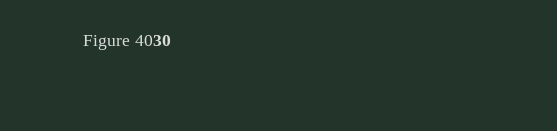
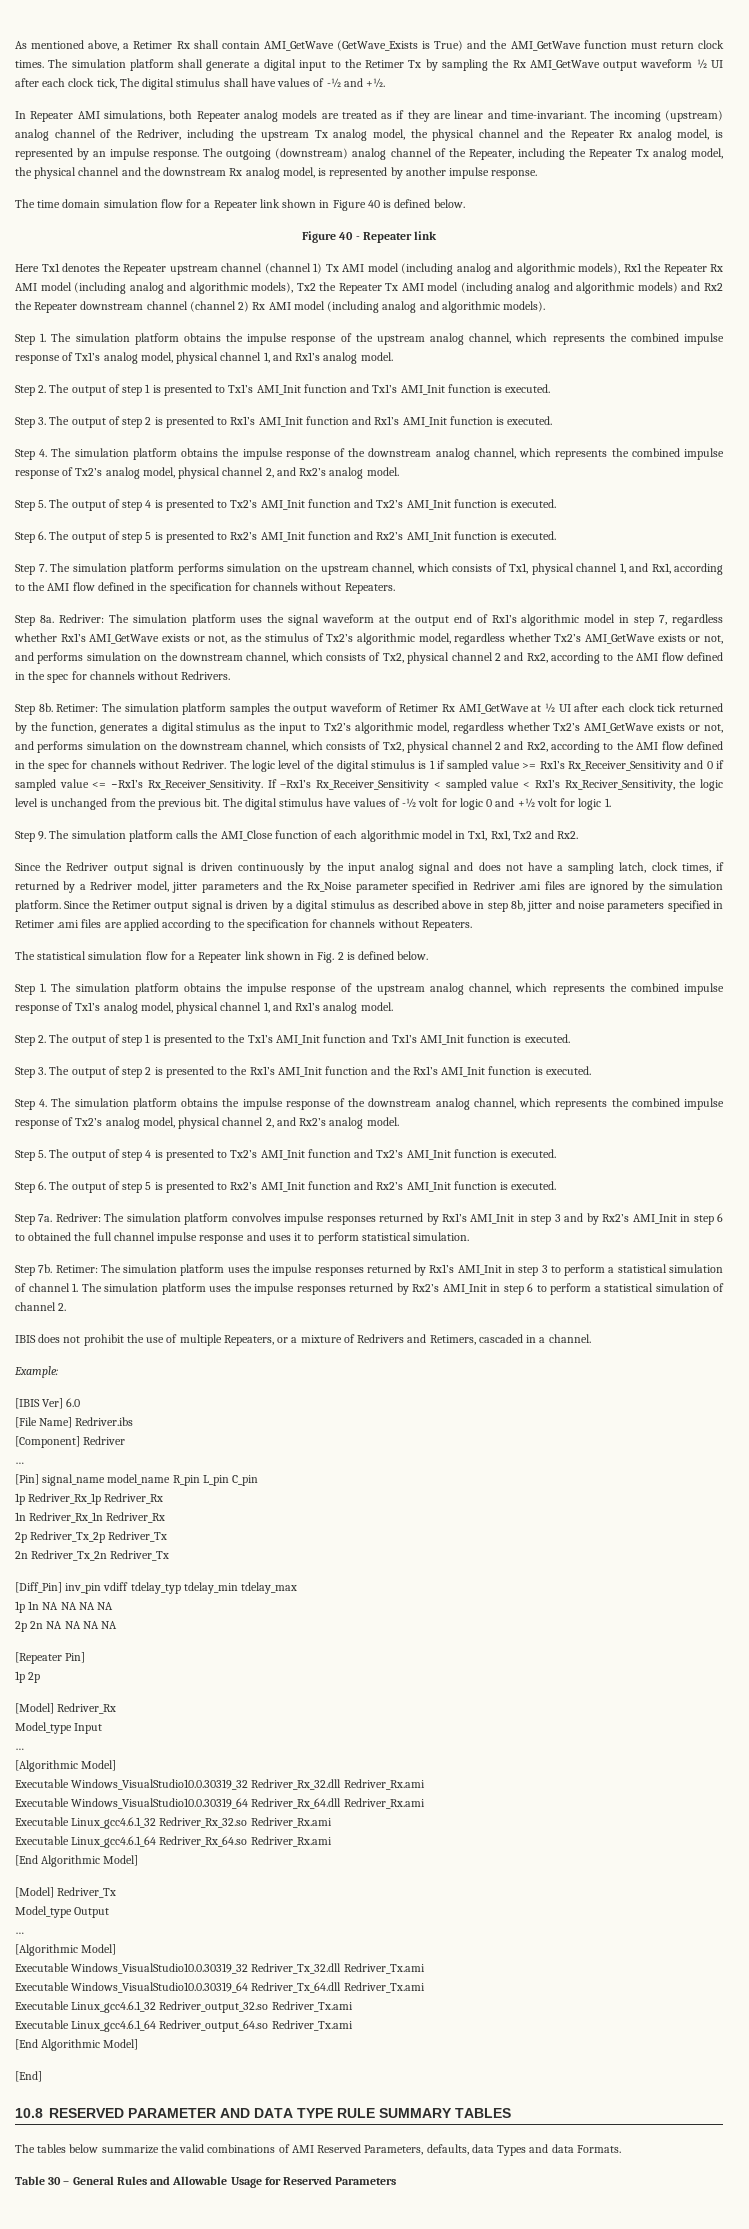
[83,35,171,50] Figure 4030 -> [15,40,724,51] [15,59,724,71] [15,78,386,90] [15,110,723,122] [15,129,724,141] [15,148,723,160] [15,167,538,179] [15,199,465,211] [302,231,437,243] [15,263,723,275] [15,282,723,294] [15,301,546,313] [15,333,724,345] [15,352,393,364] [15,384,551,396] [15,416,553,428] [15,448,724,460] [15,467,399,479] [15,499,557,511] [15,531,557,543] [15,563,723,575] [15,582,395,594] [15,614,724,626] [14,633,724,645] [15,652,723,664] [15,671,231,683] [15,703,723,715] [15,722,723,734] [15,741,723,753] [15,760,724,772] [15,779,724,791] [15,798,611,810] [15,830,579,842] [15,862,724,874] [15,881,724,893] [15,900,723,912] [15,919,472,931] [15,951,429,963] [15,983,724,995] [15,1002,393,1014] [15,1034,570,1046] [15,1066,591,1078] [15,1098,724,1110] [15,1117,399,1129] [15,1149,557,1161] [15,1181,557,1193] [15,1213,724,1225] [15,1232,470,1244] [15,1264,724,1276] [15,1283,724,1295] [15,1302,67,1311] [15,1334,591,1346] [14,1366,58,1378] [15,1398,81,1409] [15,1417,134,1428] [15,1436,126,1448] [15,1462,24,1464] [15,1474,259,1486] [15,1493,164,1505] [15,1512,166,1523] [15,1531,168,1543] [15,1550,170,1561] [15,1582,298,1594] [15,1601,114,1613] [15,1621,118,1632] [15,1652,86,1664] [15,1671,41,1683] [15,1703,117,1714] [15,1722,103,1734] [15,1748,24,1750] [15,1760,117,1772] [15,1779,425,1790] [15,1798,425,1809] [15,1817,332,1829] [15,1836,332,1848] [15,1855,139,1867] [15,1887,117,1898] [15,1906,110,1918] [15,1932,24,1934] [15,1944,117,1956] [15,1963,425,1974] [15,1982,425,1993] [15,2001,353,2013] [15,2020,353,2032] [15,2039,139,2051] [15,2071,42,2082] [15,2108,511,2118] [15,2144,621,2156] [15,2176,397,2188] As mentioned above, a Retimer Rx shall contain AMI_GetWave (GetWave_Exists is True) and the AMI_GetWave function must return clock times. The simulation platform shall generate a digital input to the Retimer Tx by sampling the Rx AMI_GetWave output waveform ½ UI after each clock tick, The digital stimulus shall have values of -½ and +½. // In Repeater AMI simulations, both Repeater analog models are treated as if they are linear and time-invariant. The incoming (upstream) analog channel of the Redriver, including the upstream Tx analog model, the physical channel and the Repeater Rx analog model, is represented by an impulse response. The outgoing (downstream) analog channel of the Repeater, including the Repeater Tx analog model, the physical channel and the downstream Rx analog model, is represented by another impulse response. // The time domain simulation flow for a Repeater link shown in Figure 40 is defined below. // Figure 40 - Repeater link // Here Tx1 denotes the Repeater upstream channel (channel 1) Tx AMI model (including analog and algorithmic models), Rx1 the Repeater Rx AMI model (including analog and algorithmic models), Tx2 the Repeater Tx AMI model (including analog and algorithmic models) and Rx2 the Repeater downstream channel (channel 2) Rx AMI model (including analog and algorithmic models). // Step 1. The simulation platform obtains the impulse response of the upstream analog channel, which represents the combined impulse response of Tx1’s analog model, physical channel 1, and Rx1’s analog model. // Step 2. The output of step 1 is presented to Tx1’s AMI_Init function and Tx1’s AMI_Init function is executed. // Step 3. The output of step 2 is presented to Rx1’s AMI_Init function and Rx1’s AMI_Init function is executed. // Step 4. The simulation platform obtains the impulse response of the downstream analog channel, which represents the combined impulse response of Tx2’s analog model, physical channel 2, and Rx2’s analog model. // Step 5. The output of step 4 is presented to Tx2’s AMI_Init function and Tx2’s AMI_Init function is executed. // Step 6. The output of step 5 is presented to Rx2’s AMI_Init function and Rx2’s AMI_Init function is executed. // Step 7. The simulation platform performs simulation on the upstream channel, which consists of Tx1, physical channel 1, and Rx1, according to the AMI flow defined in the specification for channels without Repeaters. // Step 8a. Redriver: The simulation platform uses the signal waveform at the output end of Rx1’s algorithmic model in step 7, regardless whether Rx1’s AMI_GetWave exists or not, as the stimulus of Tx2’s algorithmic model, regardless whether Tx2’s AMI_GetWave exists or not, and performs simulation on the downstream channel, which consists of Tx2, physical channel 2 and Rx2, according to the AMI flow defined in the spec for channels without Redrivers. // Step 8b. Retimer: The simulation platform samples the output waveform of Retimer Rx AMI_GetWave at ½ UI after each clock tick returned by the function, generates a digital stimulus as the input to Tx2’s algorithmic model, regardless whether Tx2’s AMI_GetWave exists or not, and performs simulation on the downstream channel, which consists of Tx2, physical channel 2 and Rx2, according to the AMI flow defined in the spec for channels without Redriver. The logic level of the digital stimulus is 1 if sampled value >= Rx1’s Rx_Receiver_Sensitivity and 0 if sampled value <= −Rx1’s Rx_Receiver_Sensitivity. If –Rx1’s Rx_Receiver_Sensitivity < sampled value < Rx1’s Rx_Reciver_Sensitivity, the logic level is unchanged from the previous bit. The digital stimulus have values of -½ volt for logic 0 and +½ volt for logic 1. // Step 9. The simulation platform calls the AMI_Close function of each algorithmic model in Tx1, Rx1, Tx2 and Rx2. // Since the Redriver output signal is driven continuously by the input analog signal and does not have a sampling latch, clock times, if returned by a Redriver model, jitter parameters and the Rx_Noise parameter specified in Redriver .ami files are ignored by the simulation platform. Since the Retimer output signal is driven by a digital stimulus as described above in step 8b, jitter and noise parameters specified in Retimer .ami files are applied according to the specification for channels without Repeaters. // The statistical simulation flow for a Repeater link shown in Fig. 2 is defined below. // Step 1. The simulation platform obtains the impulse response of the upstream analog channel, which represents the combined impulse response of Tx1’s analog model, physical channel 1, and Rx1’s analog model. // Step 2. The output of step 1 is presented to the Tx1’s AMI_Init function and Tx1’s AMI_Init function is executed. // Step 3. The output of step 2 is presented to the Rx1’s AMI_Init function and the Rx1’s AMI_Init function is executed. // Step 4. The simulation platform obtains the impulse response of the downstream analog channel, which represents the combined impulse response of Tx2’s analog model, physical channel 2, and Rx2’s analog model. // Step 5. The output of step 4 is presented to Tx2’s AMI_Init function and Tx2’s AMI_Init function is executed. // Step 6. The output of step 5 is presented to Rx2’s AMI_Init function and Rx2’s AMI_Init function is executed. // Step 7a. Redriver: The simulation platform convolves impulse responses returned by Rx1’s AMI_Init in step 3 and by Rx2’s AMI_Init in step 6 to obtained the full channel impulse response and uses it to perform statistical simulation. // Step 7b. Retimer: The simulation platform uses the impulse responses returned by Rx1’s AMI_Init in step 3 to perform a statistical simulation of channel 1. The simulation platform uses the impulse responses returned by Rx2’s AMI_Init in step 6 to perform a statistical simulation of channel 2. // IBIS does not prohibit the use of multiple Repeaters, or a mixture of Redrivers and Retimers, cascaded in a channel. // Example: // [IBIS Ver] 6.0 // [File Name] Redriver.ibs // [Component] Redriver // … // [Pin] signal_name model_name R_pin L_pin C_pin // 1p Redriver_Rx_1p Redriver_Rx // 1n Redriver_Rx_1n Redriver_Rx // 2p Redriver_Tx_2p Redriver_Tx // 2n Redriver_Tx_2n Redriver_Tx // [Diff_Pin] inv_pin vdiff tdelay_typ tdelay_min tdelay_max // 1p 1n NA NA NA NA // 2p 2n NA NA NA NA // [Repeater Pin] // 1p 2p // [Model] Redriver_Rx // Model_type Input // … // [Algorithmic Model] // Executable Windows_VisualStudio10.0.30319_32 Redriver_Rx_32.dll Redriver_Rx.ami // Executable Windows_VisualStudio10.0.30319_64 Redriver_Rx_64.dll Redriver_Rx.ami // Executable Linux_gcc4.6.1_32 Redriver_Rx_32.so Redriver_Rx.ami // Executable Linux_gcc4.6.1_64 Redriver_Rx_64.so Redriver_Rx.ami // [End Algorithmic Model] // [Model] Redriver_Tx // Model_type Output // … // [Algorithmic Model] // Executable Windows_VisualStudio10.0.30319_32 Redriver_Tx_32.dll Redriver_Tx.ami // Executable Windows_VisualStudio10.0.30319_64 Redriver_Tx_64.dll Redriver_Tx.ami // Executable Linux_gcc4.6.1_32 Redriver_output_32.so Redriver_Tx.ami // Executable Linux_gcc4.6.1_64 Redriver_output_64.so Redriver_Tx.ami // [End Algorithmic Model] // [End] // 10.8 RESERVED PARAMETER AND DATA TYPE RULE SUMMARY TABLES // The tables below summarize the valid combinations of AMI Reserved Parameters, defaults, data Types and data Formats. // Table 30 – General Rules and Allowable Usage for Reserved Parameters

